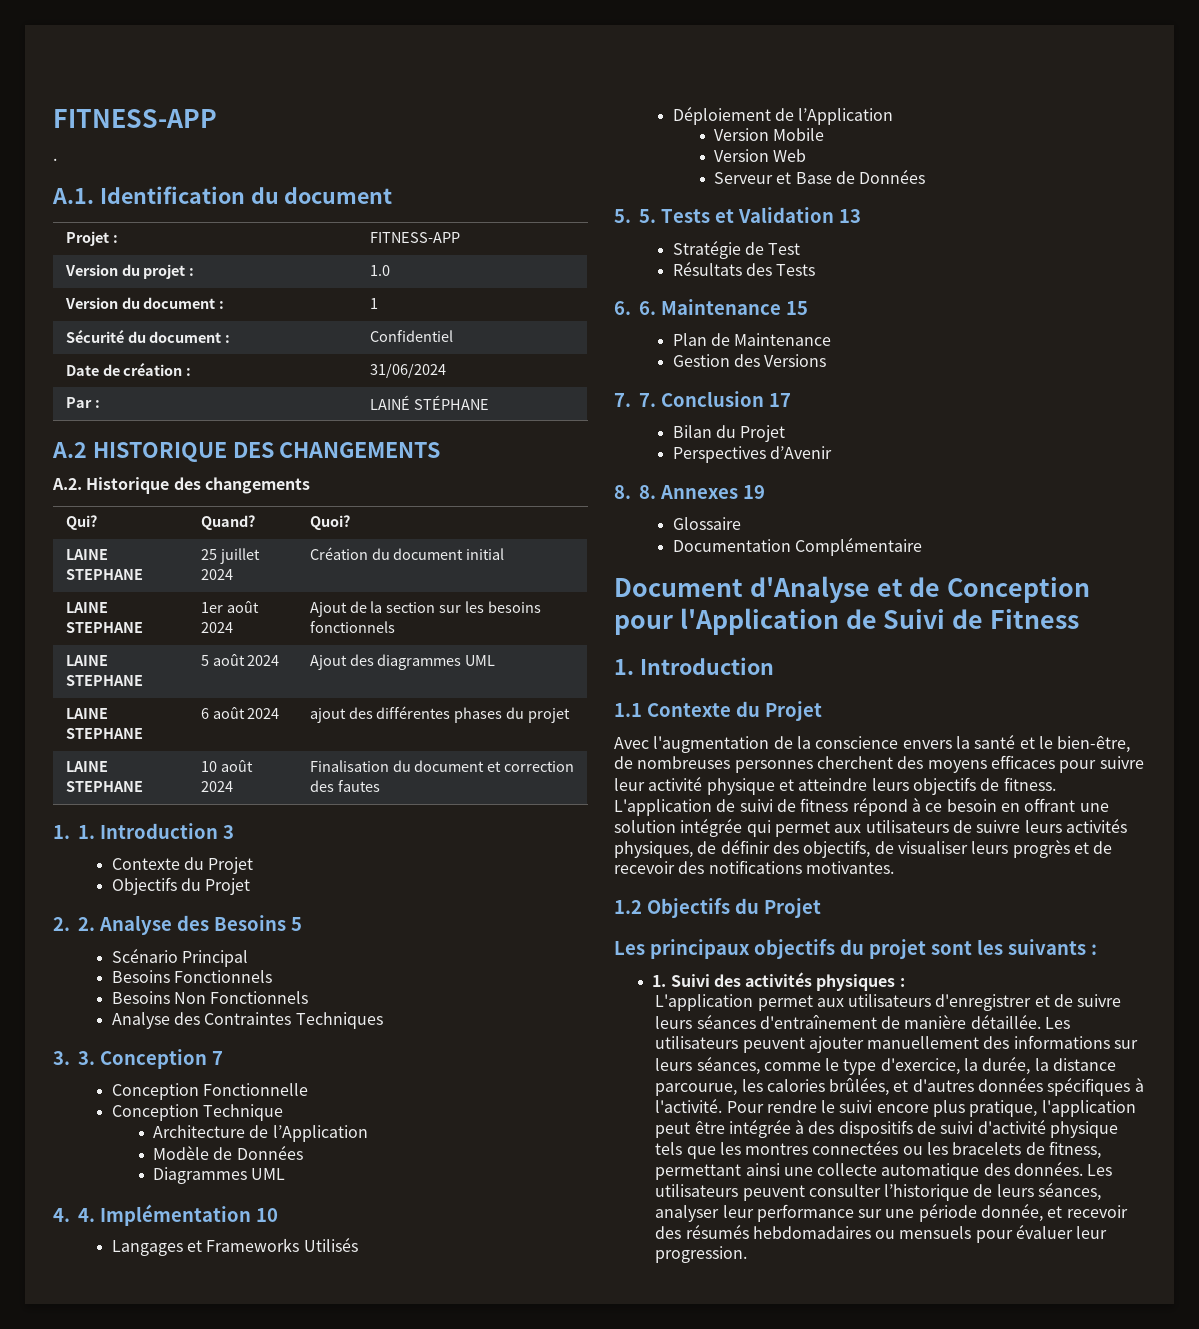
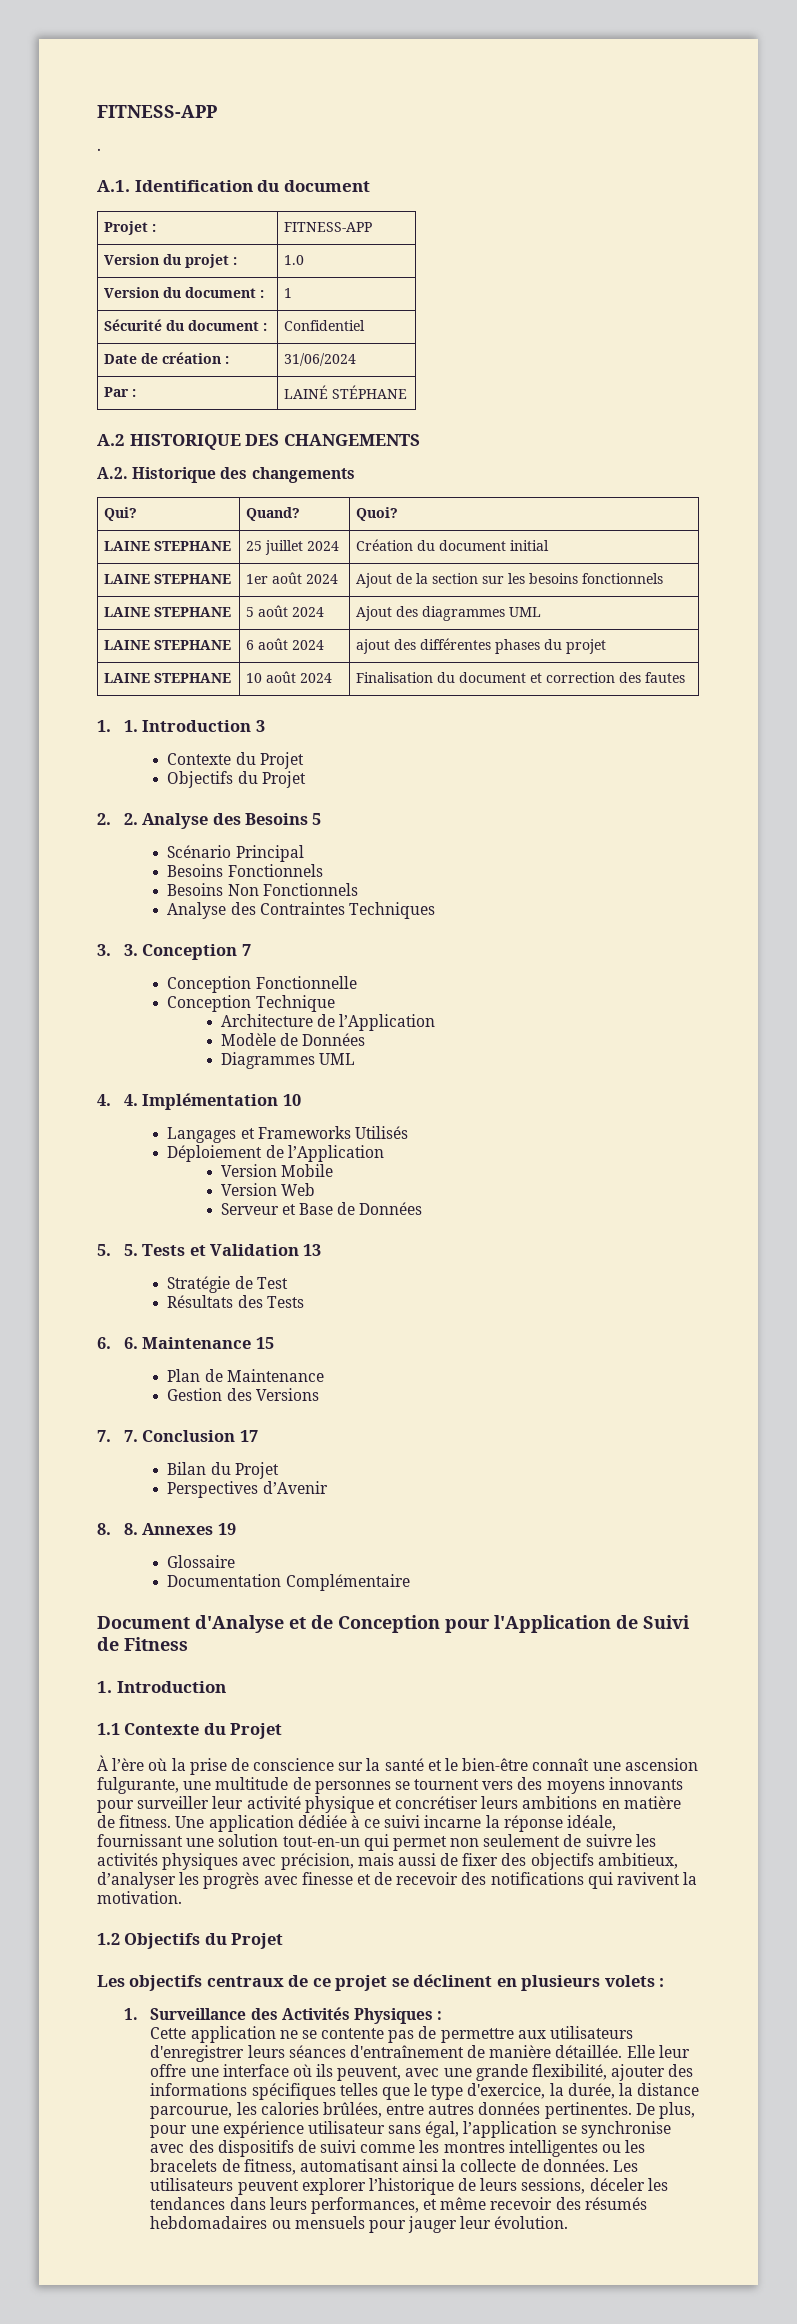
[614,734,1131,753] [614,755,1144,773] [614,776,1056,795] [614,797,1076,816] Avec l'augmentation de la conscience envers la santé et le bien-être, de nombreuses personnes cherchent des moyens efficaces pour suivre leur activité physique et atteindre leurs objectifs de fitness. L'application de suivi de fitness répond à ce besoin en offrant -> [97,1755,698,1775] [97,1777,683,1794] [97,1796,681,1813] [97,1815,617,1832] [97,1834,183,1847] À l’ère où la prise de conscience sur la santé et le bien-être connaît une ascension fulgurante, une multitude de personnes se tournent vers des moyens innovants pour surveiller leur activité physique et concrétiser leurs ambitions en matière de fitness. Une application dédiée à ce suivi incarne la réponse idéale, fournissant
[680,818,743,837] intégrée -> [282,1836,360,1847] tout-en-un
[834,818,1127,833] [614,839,1070,858] aux utilisateurs de suivre leurs activités physiques, de définir des objectifs, de visualiser leurs progrès -> [450,1834,656,1847] [97,1853,678,1870] [97,1872,353,1889] non seulement de suivre les activités physiques avec précision, mais aussi de fixer des objectifs ambitieux, d’analyser les progrès avec finesse
[805,861,894,874] motivantes. -> [587,1872,698,1889] [97,1891,182,1904] qui ravivent la motivation.
[649,939,1097,959] [652,972,905,991] [655,994,1122,1011] principaux objectifs du projet sont les suivants : // 1. Suivi des activités physiques : // L'application permet aux utilisateurs d'enregistrer et de suivre -> [129,1974,665,1991] [123,2007,443,2024] [150,2026,634,2043] [150,2045,245,2062] objectifs centraux de ce projet se déclinent en plusieurs volets : // 1. Surveillance des Activités Physiques : // Cette application ne se contente pas de permettre aux utilisateurs d'enregistrer
[1045,1017,1071,1029] [655,1035,1139,1053] [655,1056,821,1075] Les utilisateurs peuvent ajouter manuellement des informations sur leurs séances, comme -> [626,2045,690,2058] [150,2064,694,2081] [150,2083,410,2100] Elle leur offre une interface où ils peuvent, avec une grande flexibilité, ajouter des informations spécifiques telles que
[893,1077,1144,1096] [655,1098,1136,1117] [655,1119,1119,1138] [655,1142,716,1159] et d'autres données spécifiques à l'activité. Pour rendre le suivi encore plus pratique, l'application peut être intégrée à des dispositifs de suivi d'activité physique tels que -> [386,2102,696,2119] [150,2121,671,2138] [150,2140,416,2157] entre autres données pertinentes. De plus, pour une expérience utilisateur sans égal, l’application se synchronise avec des dispositifs de suivi comme
[812,1140,899,1155] connectées -> [508,2140,598,2157] intelligentes
[655,1163,1010,1180] permettant ainsi une collecte automatique des -> [299,2159,539,2172] automatisant ainsi la collecte de
[808,1184,881,1197] consulter -> [301,2178,366,2195] explorer
[1038,1182,1102,1201] [655,1203,1063,1222] séances, analyser leur performance sur une période donnée, et -> [521,2178,668,2194] [150,2197,487,2214] sessions, déceler les tendances dans leurs performances, et même
[1016,1224,1108,1239] [655,1246,748,1263] évaluer leur progression. -> [408,2216,569,2233] jauger leur évolution.

